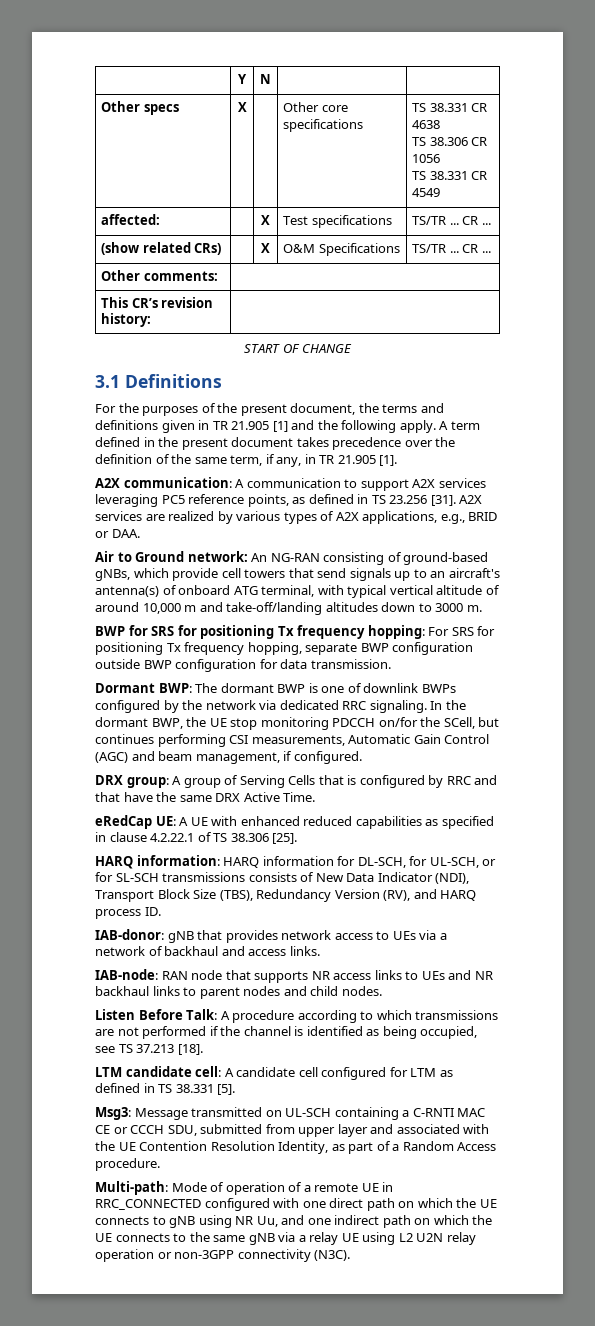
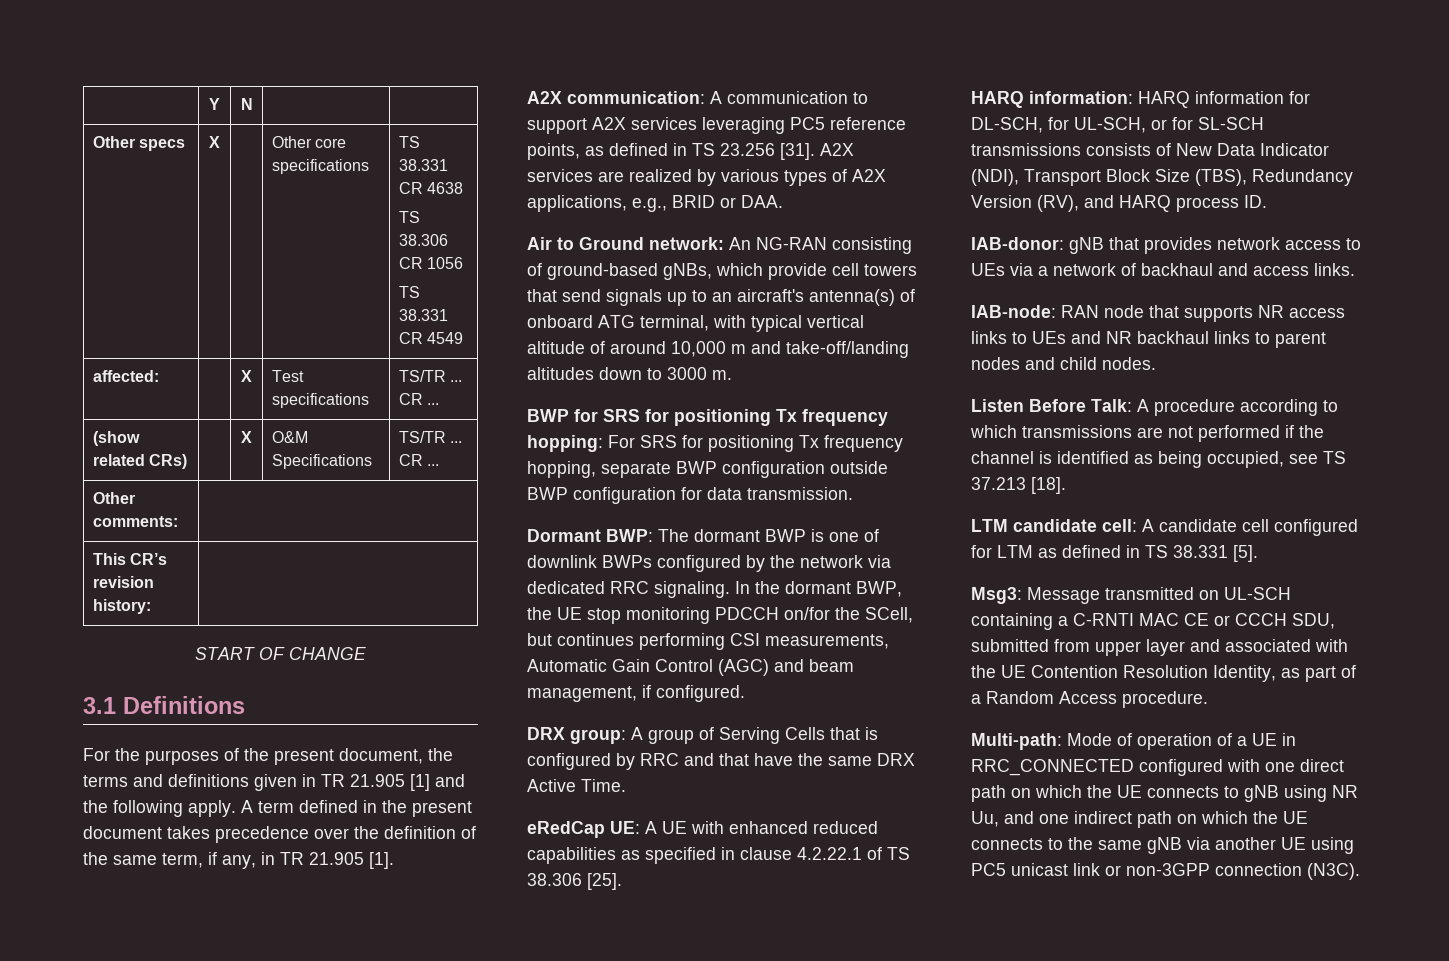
[314,1183,359,1192] remote -> (1247, 741) none
[298,1232,476,1245] [95,1249,154,1262] a relay UE using L2 U2N relay operation -> [1215,837,1354,854] [971,863,1100,876] another UE using PC5 unicast link
[237,1249,311,1262] connectivity -> [1215,863,1302,876] connection

